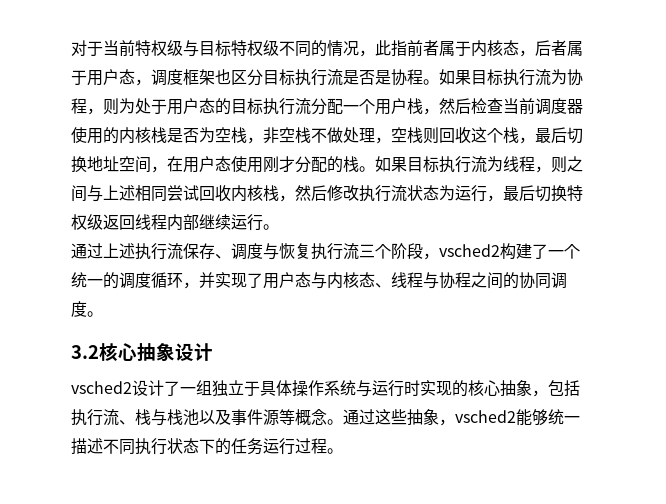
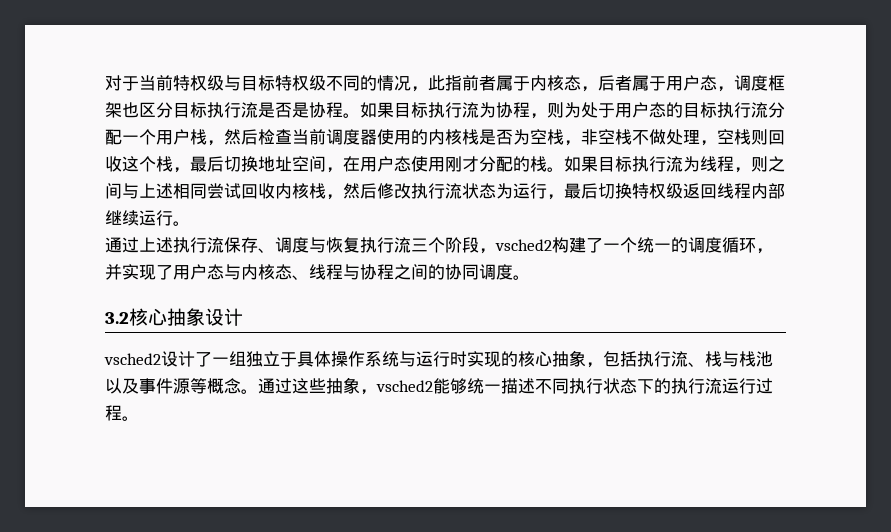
[231,438,263,455] 任务 -> [671,378,722,394] 执行流

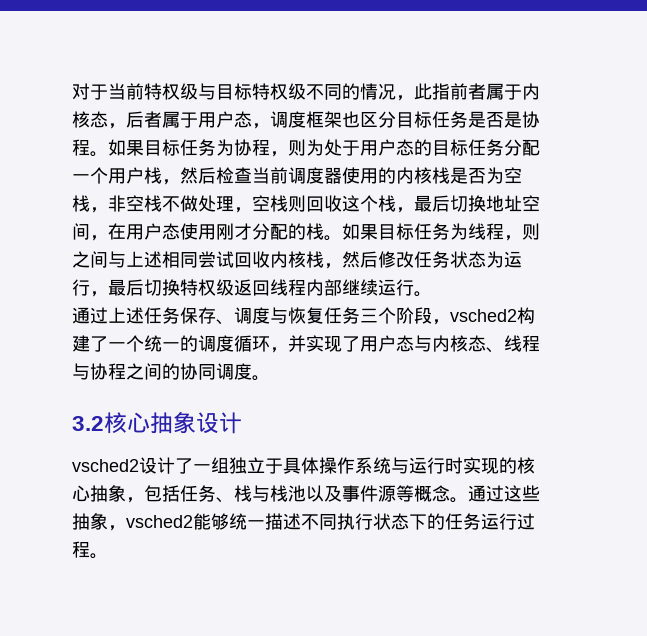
[207,102,258,118] 执行流 -> [432,111,468,128] 任务
[428,102,479,118] 执行流 -> [180,139,216,156] 任务
[717,102,768,118] 执行流 -> [468,139,504,156] 任务
[632,156,683,172] 执行流 -> [414,223,450,240] 任务
[411,183,462,199] 执行流 -> [414,251,450,268] 任务
[173,237,224,253] 执行流 -> [144,307,180,324] 任务
[360,237,411,253] 执行流 -> [324,307,360,324] 任务
[637,351,688,367] 执行流 -> [180,485,216,502] 任务
[671,378,722,394] 执行流 -> [445,513,481,530] 任务

